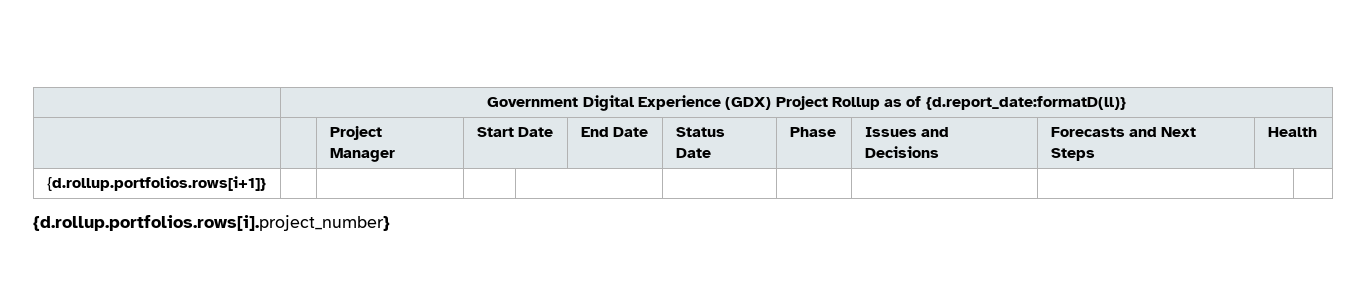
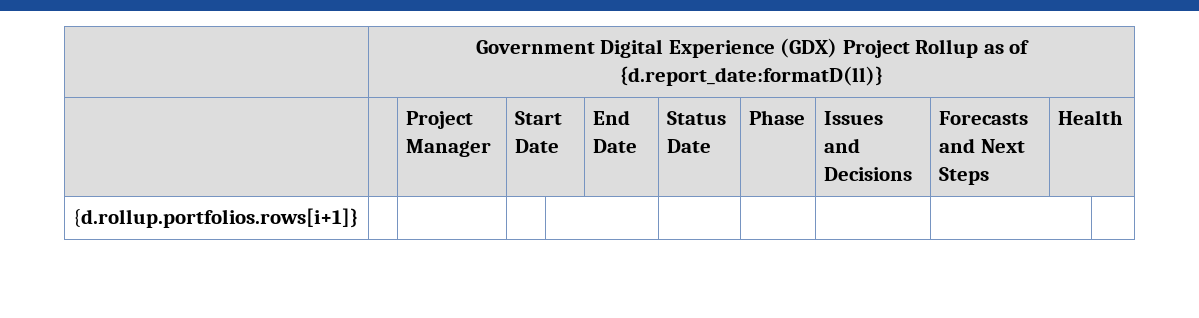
[33,215,390,231] // {d.rollup.portfolios.rows[i].project_number} -> (359, 218) none

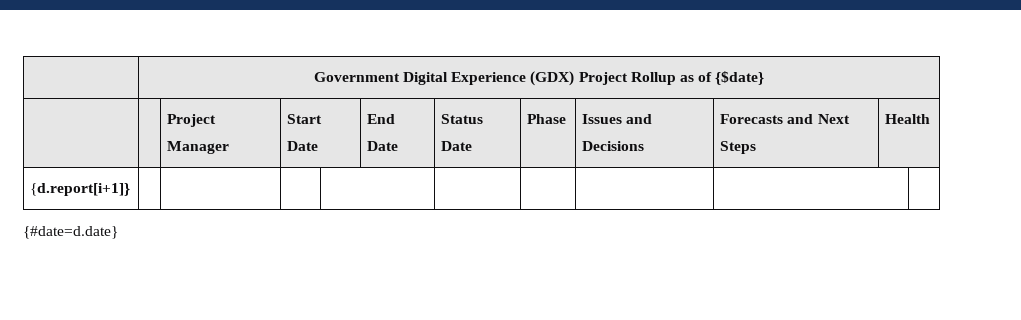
[619,66,883,86] {d.report_date:formatD(ll)} -> [715,71,765,85] {$date}
[73,208,359,228] {d.rollup.portfolios.rows[i+1]} | | | | | | | | | -> [30,183,131,196] [23,226,118,239] {d.report[i+1]} | | | | | | | | | // {#date=d.date}

